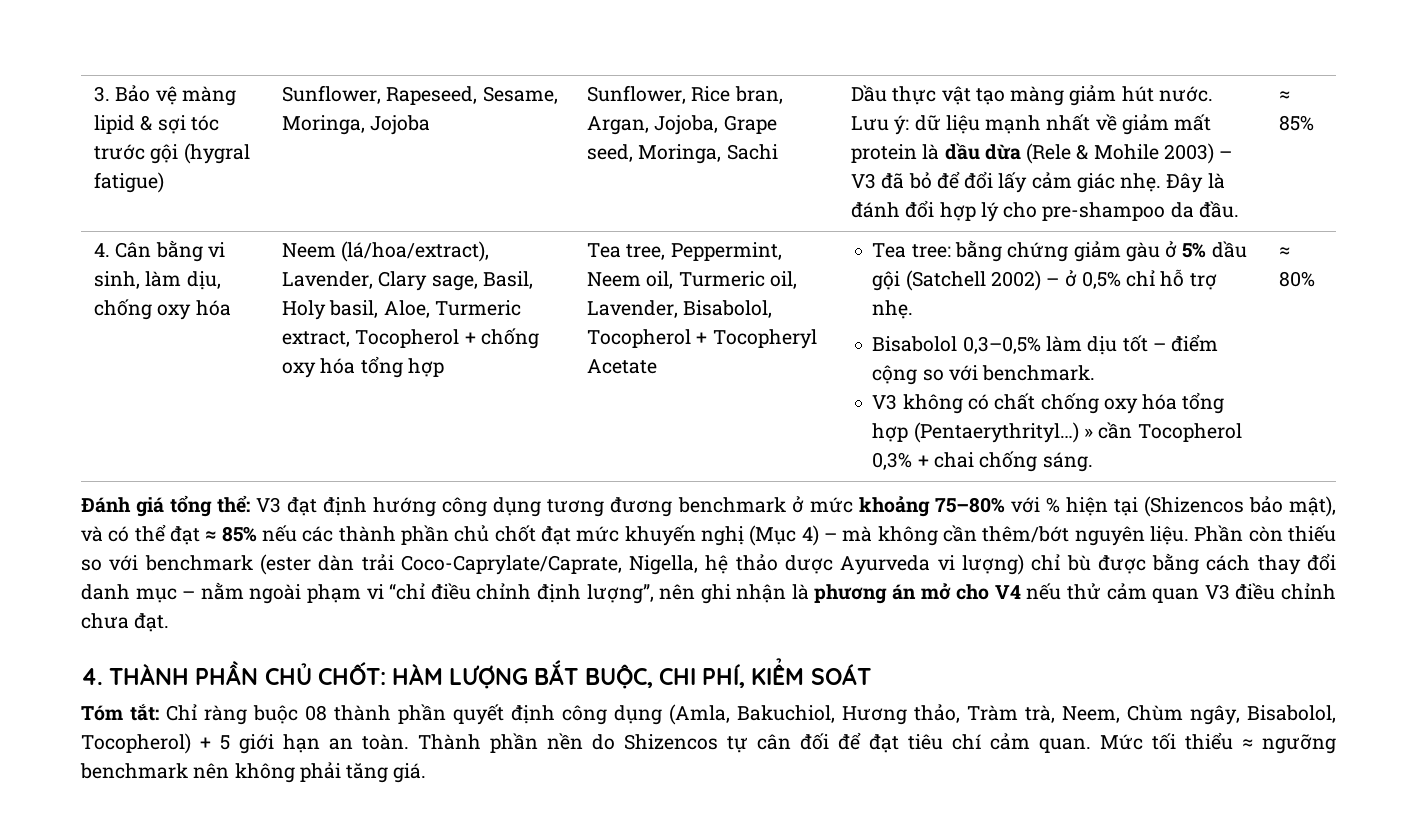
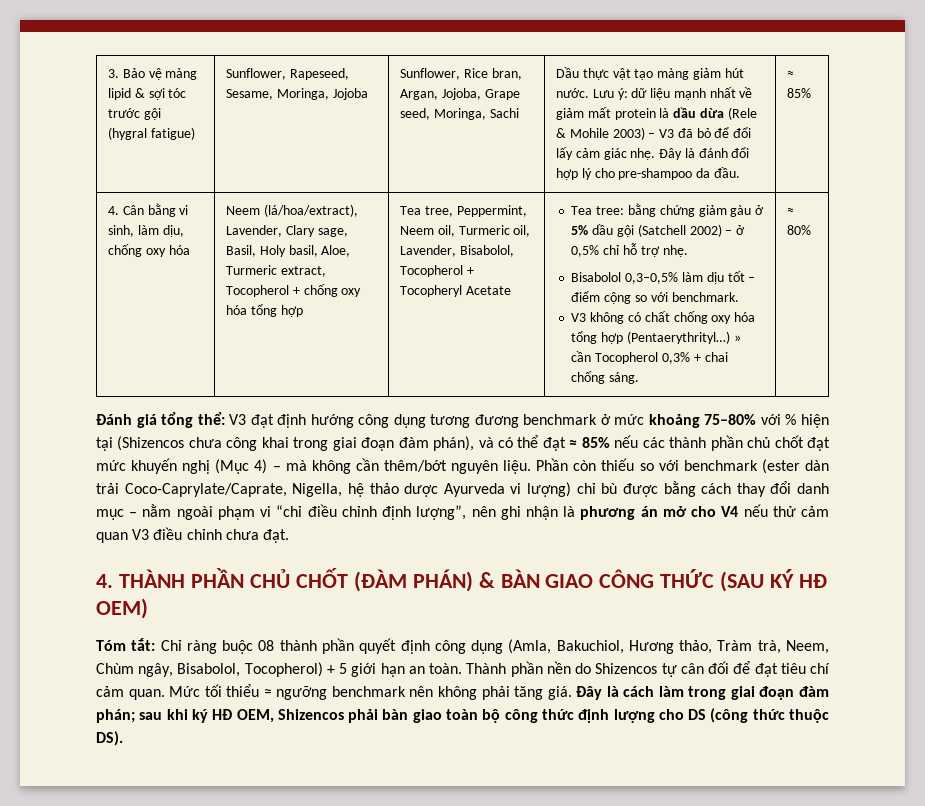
[1248,496,1337,517] bảo mật), -> [188,436,475,451] chưa công khai trong giai đoạn đàm phán),
[317,658,871,689] CHỐT: HÀM LƯỢNG BẮT BUỘC, CHI PHÍ, KIỂM SOÁT -> [295,568,828,592] [96,598,148,619] CHỐT (ĐÀM PHÁN) & BÀN GIAO CÔNG THỨC (SAU KÝ HĐ OEM)
(427, 773) none -> [576,686,829,700] [96,708,829,723] [96,731,123,746] Đây là cách làm trong giai đoạn đàm phán; sau khi ký HĐ OEM, Shizencos phải bàn giao toàn bộ công thức định lượng cho DS (công thức thuộc DS).

